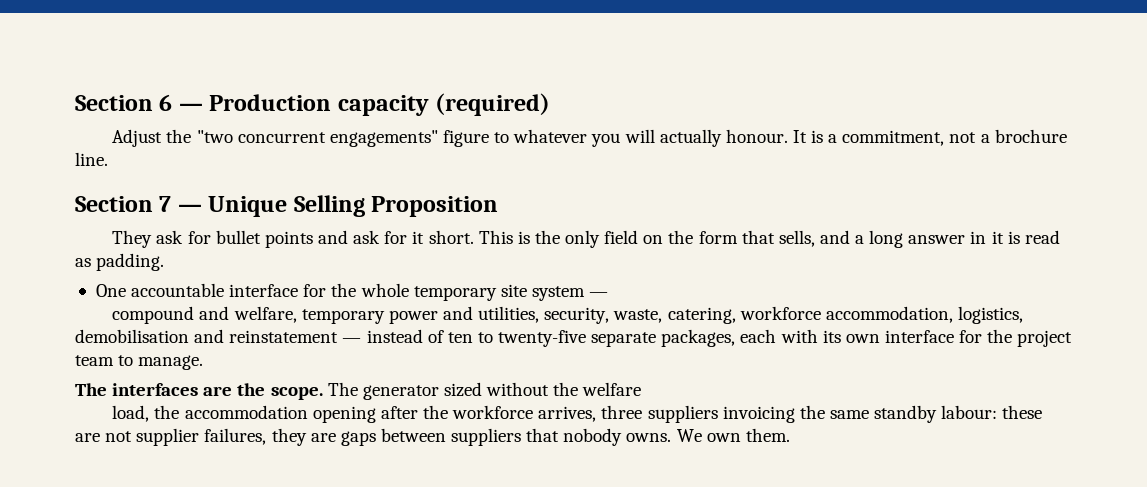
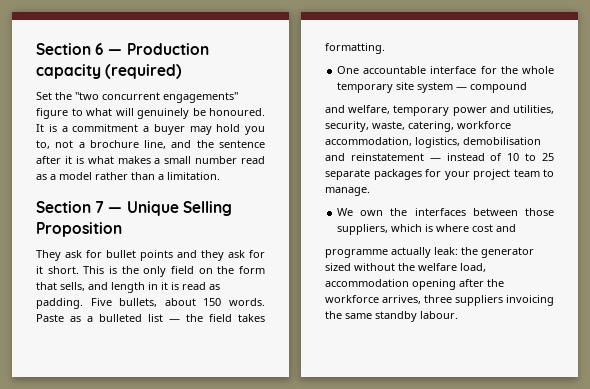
[112,129,163,147] Adjust -> [36,92,52,100] Set
[513,129,1067,147] [75,152,108,166] whatever you will actually honour. It is a commitment, not a brochure line. -> [86,108,265,119] [36,124,265,135] [36,140,265,149] [36,156,265,164] [36,172,220,180] what will genuinely be honoured. It is a commitment a buyer may hold you to, not a brochure line, and the sentence after it is what makes a small number read as a model rather than a limitation.
(348, 237) none -> [201,250,224,261] they
[855,230,966,248] a long answer -> [111,282,145,293] length
(165, 262) none -> [90,298,265,307] [36,314,265,322] [325,43,385,54] Five bullets, about 150 words. Paste as a bulleted list — the field takes formatting.
[112,306,195,324] // compound -> [470,82,528,93] compound //
[447,329,1073,347] [75,355,204,370] [75,382,358,400] ten to twenty-five separate packages, each with its own interface for the project team to manage. // The interfaces are the scope. The -> [507,153,554,161] [325,169,554,180] [325,187,370,196] [337,208,554,216] [337,224,517,235] [325,247,478,258] 10 to 25 separate packages for your project team to manage. // We own the interfaces between those suppliers, which is where cost and // programme actually leak: the
[112,405,180,422] // load, the -> [460,263,486,272] load,
[941,405,1043,419] [75,428,790,446] labour: these are not supplier failures, they are gaps between suppliers that nobody owns. We own them. -> [420,311,458,319] labour.

